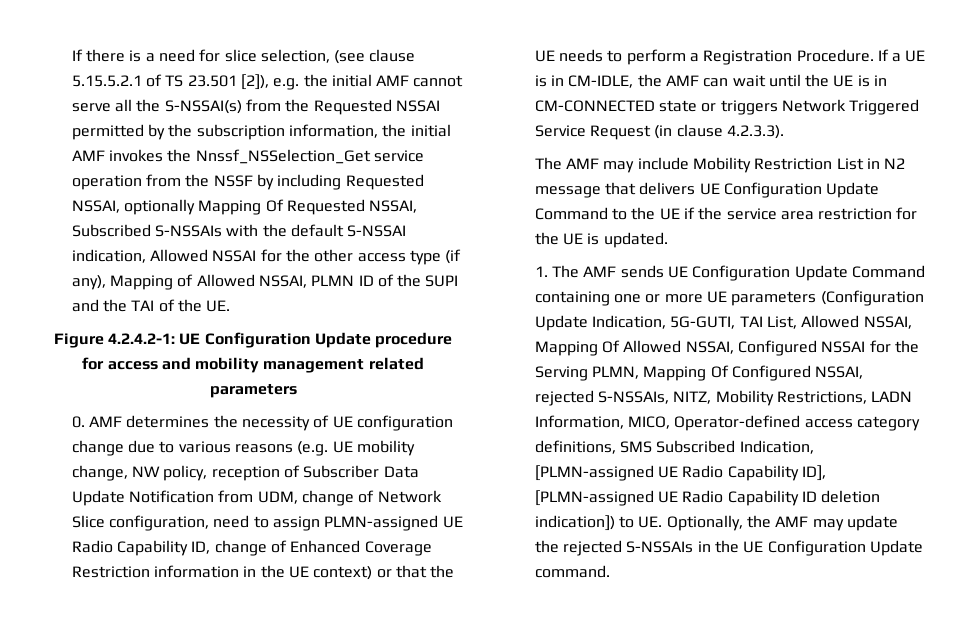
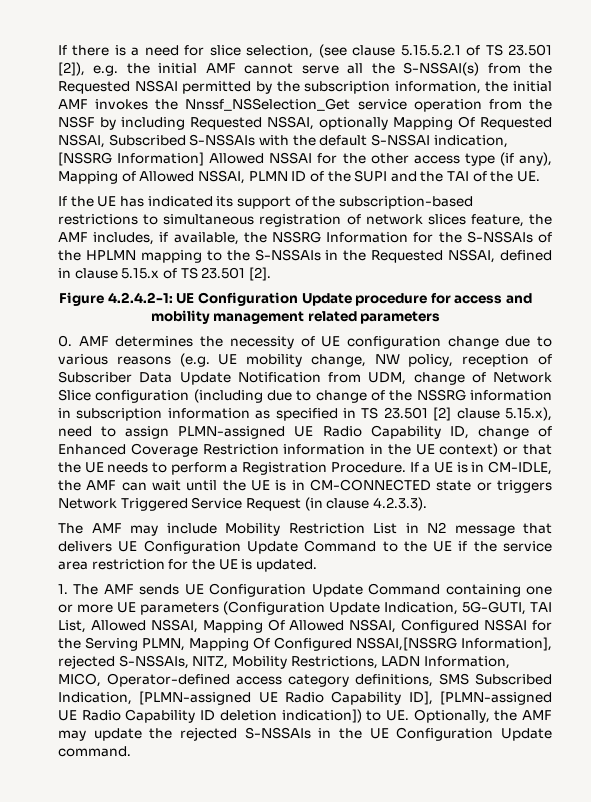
(146, 256) none -> [58,152,205,166] [NSSRG Information]
(231, 306) none -> [58,196,473,209] [58,214,552,227] [58,231,552,245] [58,249,552,263] [58,267,271,281] // If the UE has indicated its support of the subscription-based restrictions to simultaneous registration of network slices feature, the AMF includes, if available, the NSSRG Information for the S-NSSAIs of the HPLMN mapping to the S-NSSAIs in the Requested NSSAI, defined in clause 5.15.x of TS 23.501 [2].
[108,515,209,531] configuration, -> [95,389,552,403] [58,407,552,421] configuration (including due to change of the NSSRG information in subscription information as specified in TS 23.501 [2] clause 5.15.x),
[815,366,864,379] NSSAI, -> [356,637,552,651] NSSAI,[NSSRG Information],

